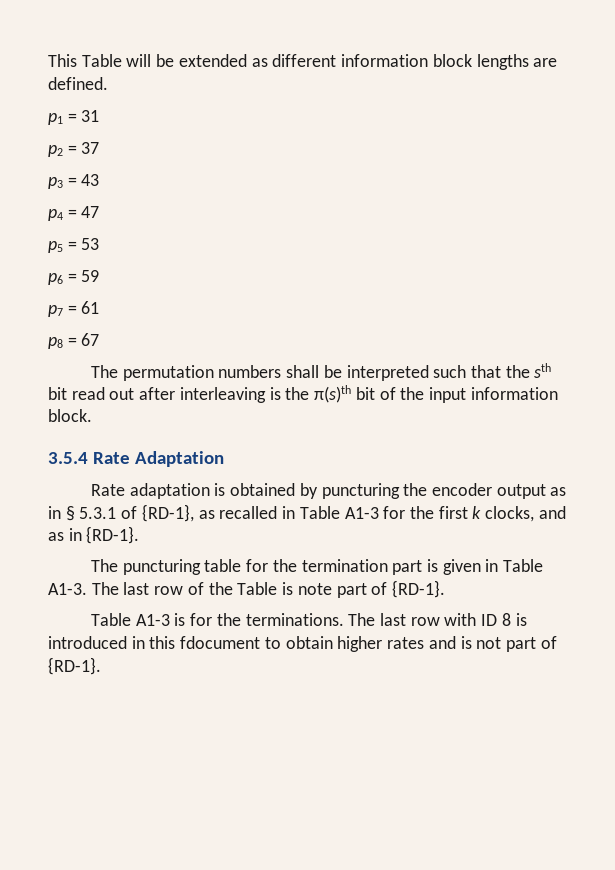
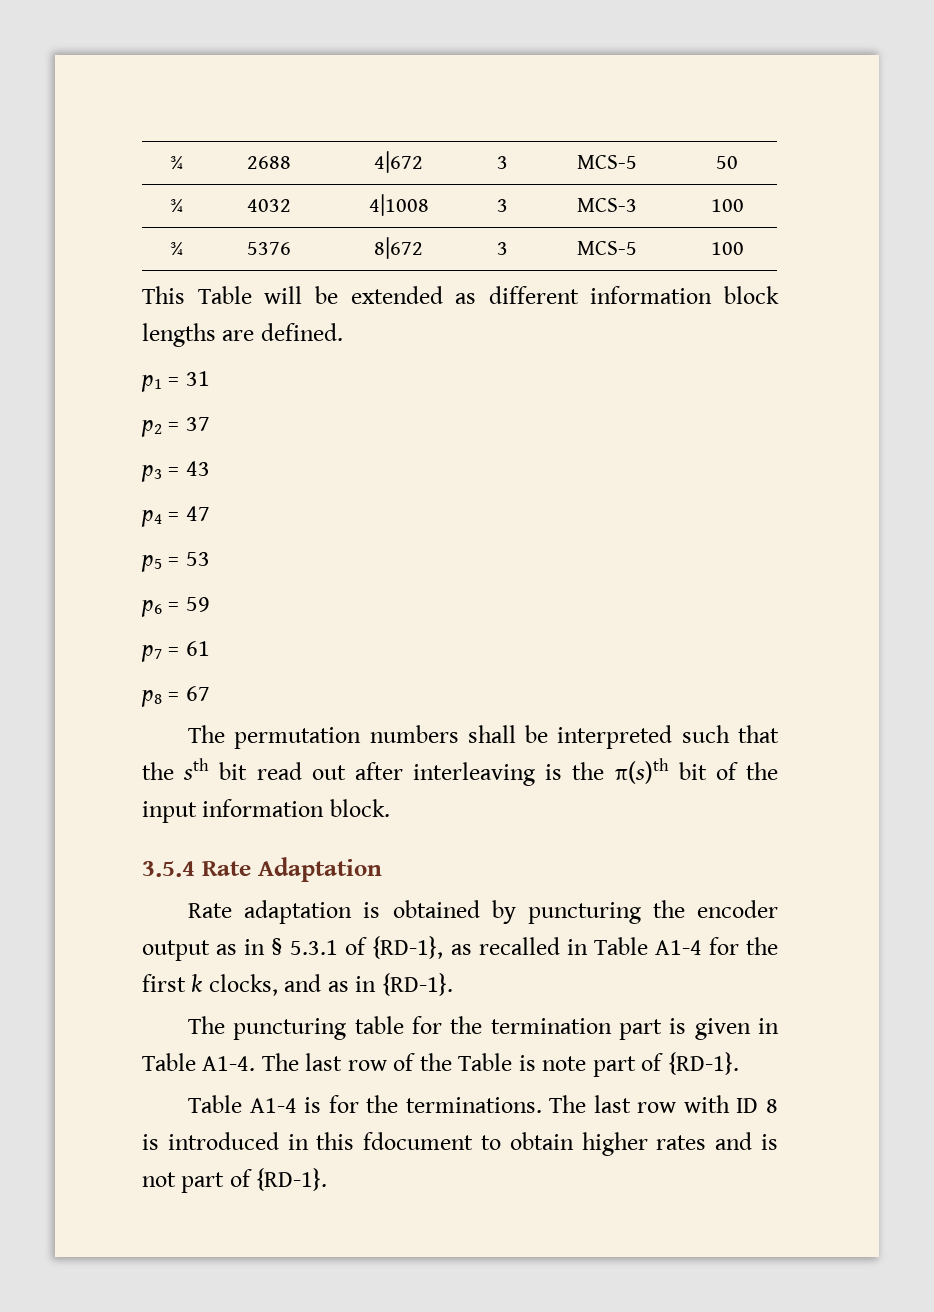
(48, 60) none -> [170,156,183,169] [247,156,291,169] [374,151,423,173] [497,156,508,169] [576,155,637,169] [716,156,738,169] [170,199,183,212] [247,199,291,212] [368,194,429,216] [497,199,508,212] [576,198,637,212] [710,199,744,212] [170,242,183,255] [247,242,291,255] [374,237,423,259] [497,242,508,255] [576,241,637,255] [710,242,744,255] ¾ | 2688 | 4|672 | 3 | MCS-5 | 50 // ¾ | 4032 | 4|1008 | 3 | MCS-3 | 100 // ¾ | 5376 | 8|672 | 3 | MCS-5 | 100 //
[344,507,379,519] A1-3 -> [654,940,702,955] A1-4
[48,583,87,595] A1-3. -> [202,1056,256,1071] A1-4.
[135,614,170,626] A1-3 -> [249,1098,297,1113] A1-4

